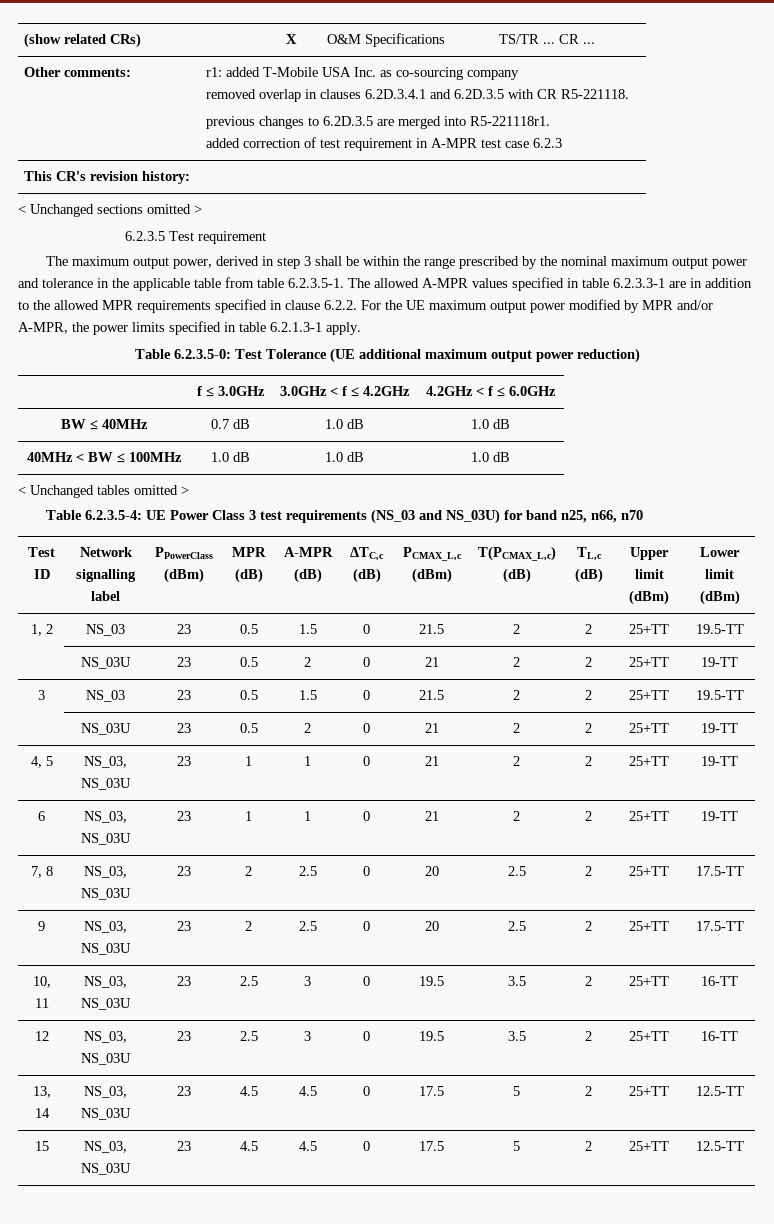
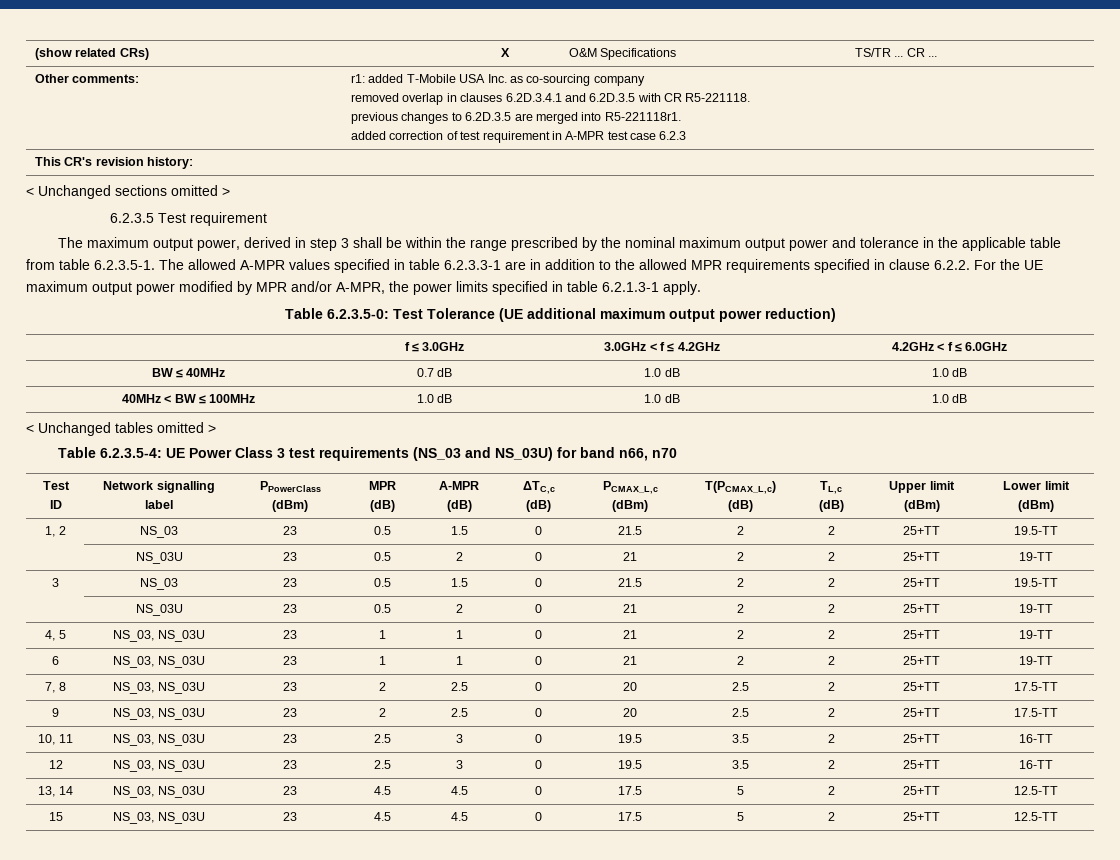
[560,510,587,523] n25, -> (616, 452) none

